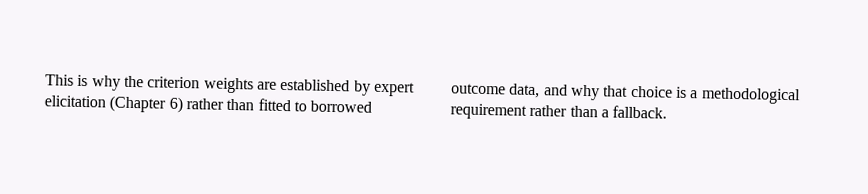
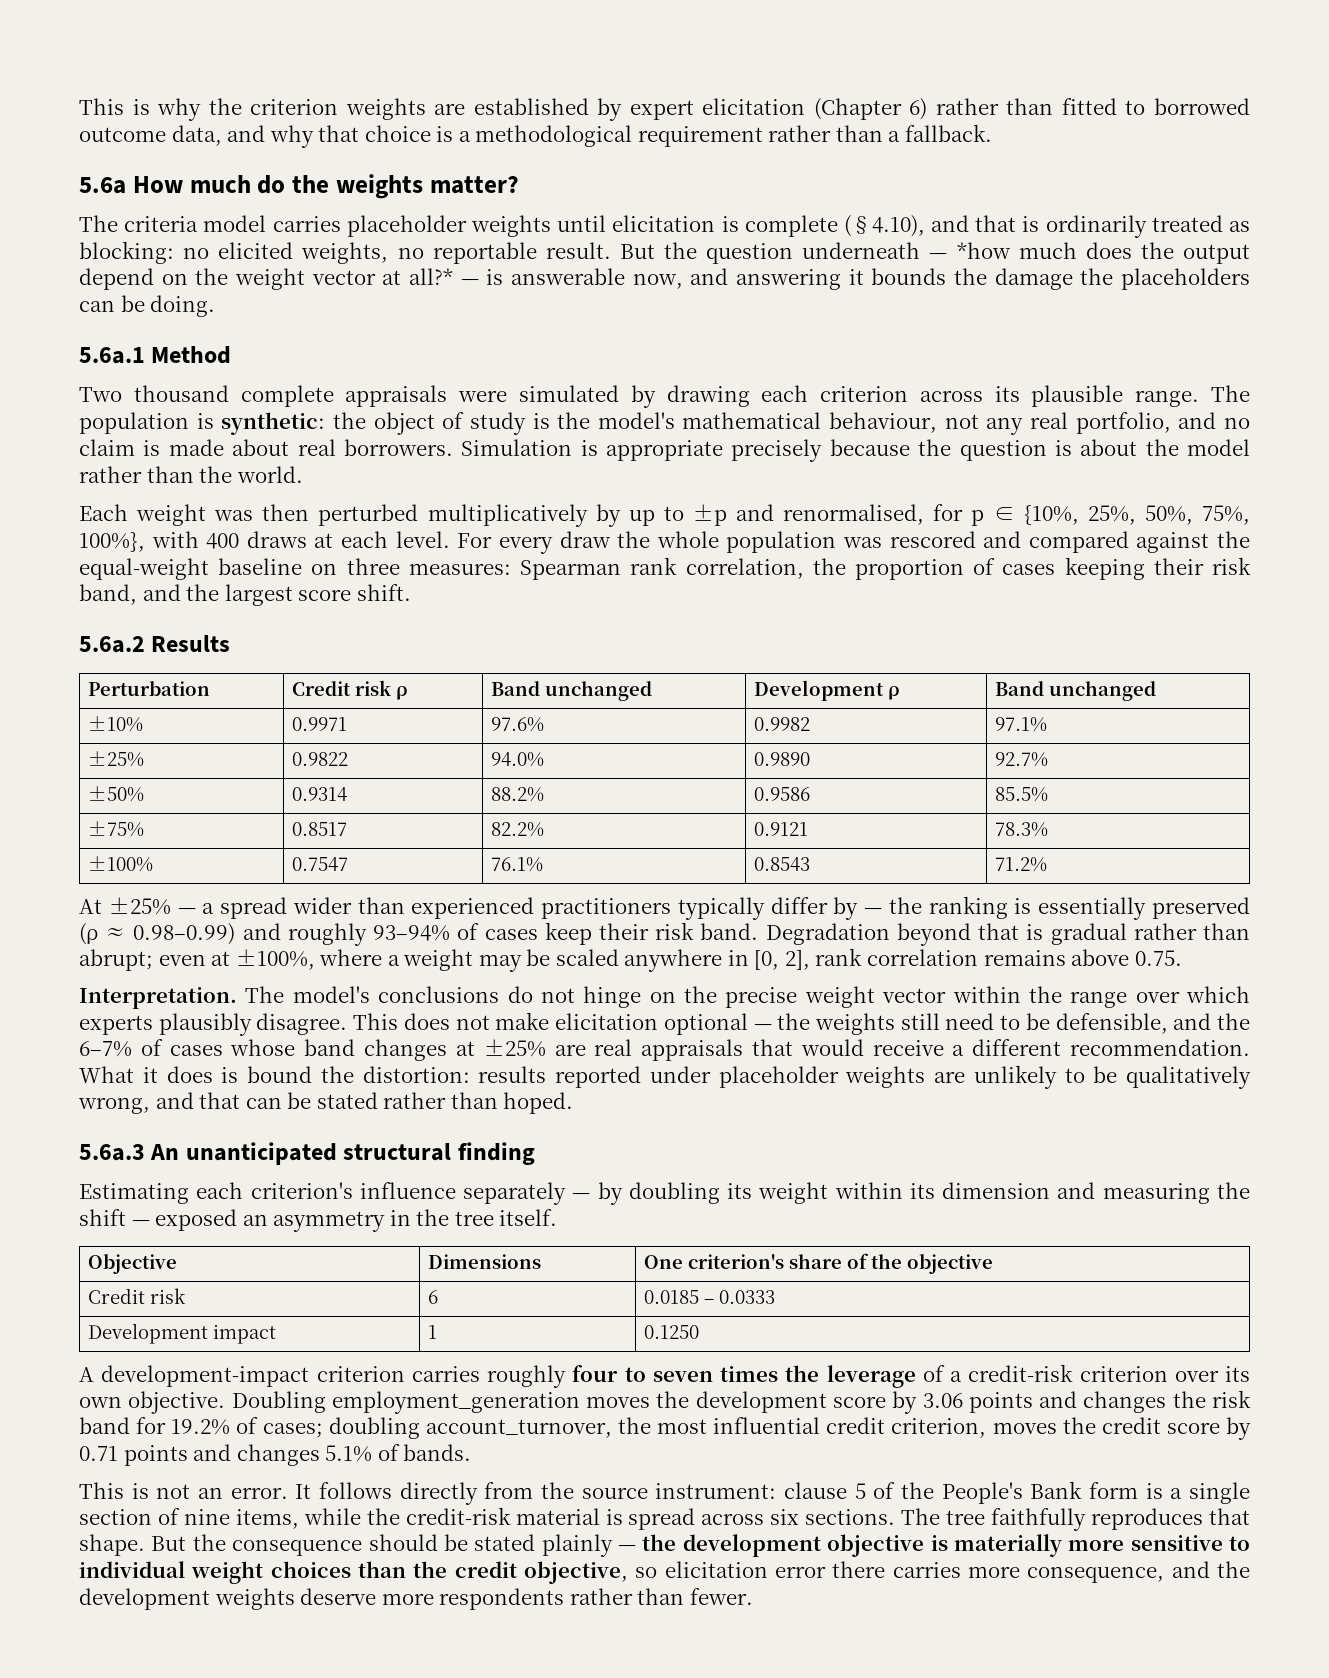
(668, 112) none -> [79,174,519,199] [79,215,1250,238] [79,241,1250,264] [79,268,1250,290] [79,295,216,317] [79,346,232,364] [79,385,1250,408] [79,412,1250,435] [79,439,1250,462] [79,466,303,483] [79,504,1250,527] [79,531,1250,554] [79,557,1251,580] [79,584,411,606] [79,635,231,653] [87,681,210,696] [291,680,408,700] [490,681,652,701] [753,680,900,701] [994,681,1156,701] [87,716,143,732] [291,717,347,731] [490,717,544,732] [753,717,810,731] [994,717,1047,732] [87,751,144,767] [291,752,348,766] [490,752,544,767] [753,752,810,766] [994,752,1048,767] [87,786,144,802] [291,787,347,801] [490,787,544,802] [753,787,810,801] [994,787,1048,802] [87,821,144,837] [291,822,347,836] [490,822,544,837] [753,822,808,836] [994,822,1048,837] [87,856,153,872] [291,857,348,871] [490,857,543,872] [753,857,810,871] [994,857,1047,872] [79,896,1250,920] [79,922,1250,946] [79,948,1182,972] [79,986,1250,1009] [79,1012,1250,1036] [79,1039,1250,1061] [79,1065,1251,1089] [78,1092,574,1114] [79,1142,535,1165] [79,1182,1250,1205] [79,1209,558,1232] [87,1254,177,1274] [427,1254,541,1269] [643,1253,993,1274] [87,1288,186,1304] [427,1290,438,1304] [643,1290,775,1304] [87,1323,276,1344] [427,1325,437,1339] [643,1325,699,1339] [79,1364,1250,1388] [79,1390,1252,1414] [79,1417,1251,1440] [79,1444,472,1466] [79,1481,1250,1505] [79,1507,1251,1531] [79,1534,1250,1557] [79,1561,1251,1584] [79,1588,753,1610] // 5.6a How much do the weights matter? // The criteria model carries placeholder weights until elicitation is complete (§4.10), and that is ordinarily treated as blocking: no elicited weights, no reportable result. But the question underneath — *how much does the output depend on the weight vector at all?* — is answerable now, and answering it bounds the damage the placeholders can be doing. // 5.6a.1 Method // Two thousand complete appraisals were simulated by drawing each criterion across its plausible range. The population is synthetic: the object of study is the model's mathematical behaviour, not any real portfolio, and no claim is made about real borrowers. Simulation is appropriate precisely because the question is about the model rather than the world. // Each weight was then perturbed multiplicatively by up to ±p and renormalised, for p ∈ {10%, 25%, 50%, 75%, 100%}, with 400 draws at each level. For every draw the whole population was rescored and compared against the equal-weight baseline on three measures: Spearman rank correlation, the proportion of cases keeping their risk band, and the largest score shift. // 5.6a.2 Results // Perturbation | Credit risk ρ | Band unchanged | Development ρ | Band unchanged // ±10% | 0.9971 | 97.6% | 0.9982 | 97.1% // ±25% | 0.9822 | 94.0% | 0.9890 | 92.7% // ±50% | 0.9314 | 88.2% | 0.9586 | 85.5% // ±75% | 0.8517 | 82.2% | 0.9121 | 78.3% // ±100% | 0.7547 | 76.1% | 0.8543 | 71.2% // At ±25% — a spread wider than experienced practitioners typically differ by — the ranking is essentially preserved (ρ ≈ 0.98–0.99) and roughly 93–94% of cases keep their risk band. Degradation beyond that is gradual rather than abrupt; even at ±100%, where a weight may be scaled anywhere in [0, 2], rank correlation remains above 0.75. // Interpretation. The model's conclusions do not hinge on the precise weight vector within the range over which experts plausibly disagree. This does not make elicitation optional — the weights still need to be defensible, and the 6–7% of cases whose band changes at ±25% are real appraisals that would receive a different recommendation. What it does is bound the distortion: results reported under placeholder weights are unlikely to be qualitatively wrong, and that can be stated rather than hoped. // 5.6a.3 An unanticipated structural finding // Estimating each criterion's influence separately — by doubling its weight within its dimension and measuring the shift — exposed an asymmetry in the tree itself. // Objective | Dimensions | One criterion's share of the objective // Credit risk | 6 | 0.0185 – 0.0333 // Development impact | 1 | 0.1250 // A development-impact criterion carries roughly four to seven times the leverage of a credit-risk criterion over its own objective. Doubling employment_generation moves the development score by 3.06 points and changes the risk band for 19.2% of cases; doubling account_turnover, the most influential credit criterion, moves the credit score by 0.71 points and changes 5.1% of bands. // This is not an error. It follows directly from the source instrument: clause 5 of the People's Bank form is a single section of nine items, while the credit-risk material is spread across six sections. The tree faithfully reproduces that shape. But the consequence should be stated plainly — the development objective is materially more sensitive to individual weight choices than the credit objective, so elicitation error there carries more consequence, and the development weights deserve more respondents rather than fewer.

